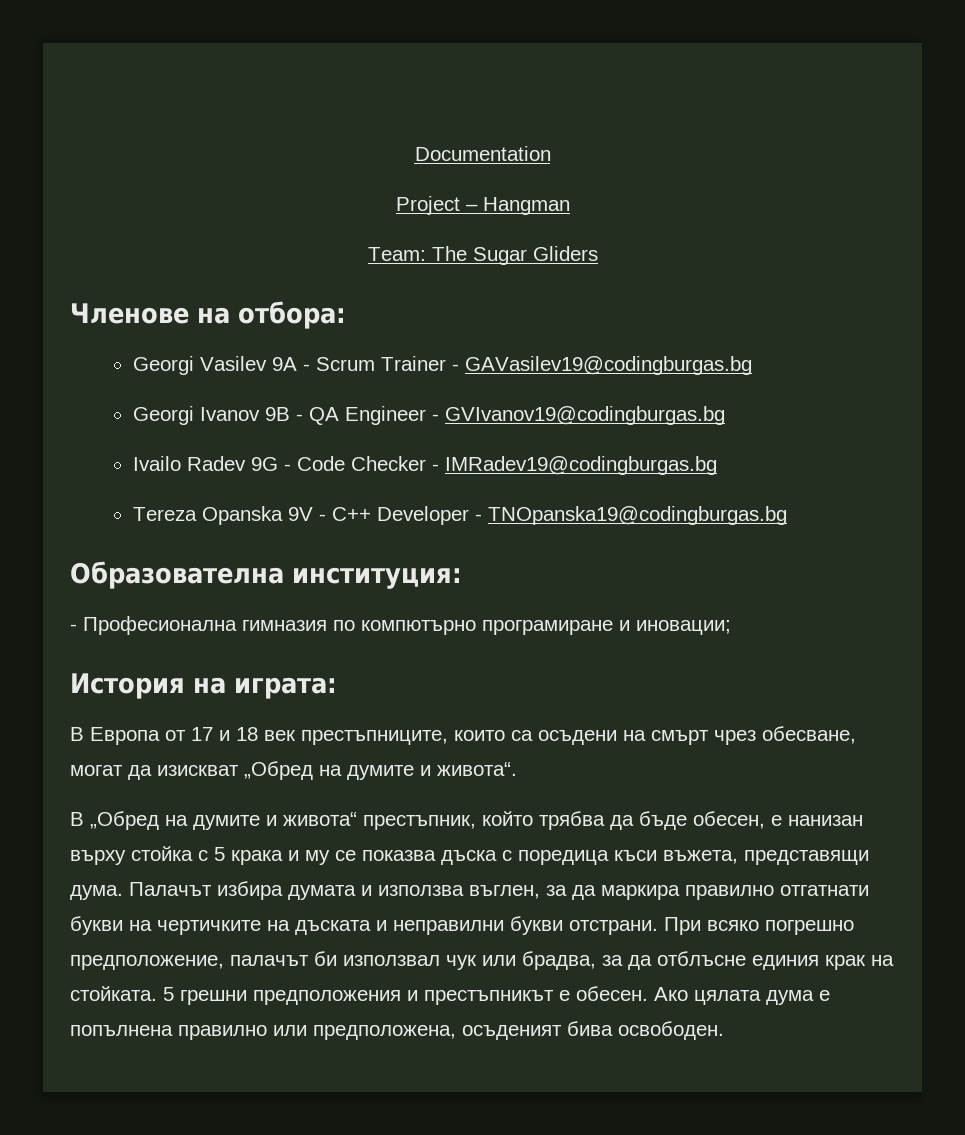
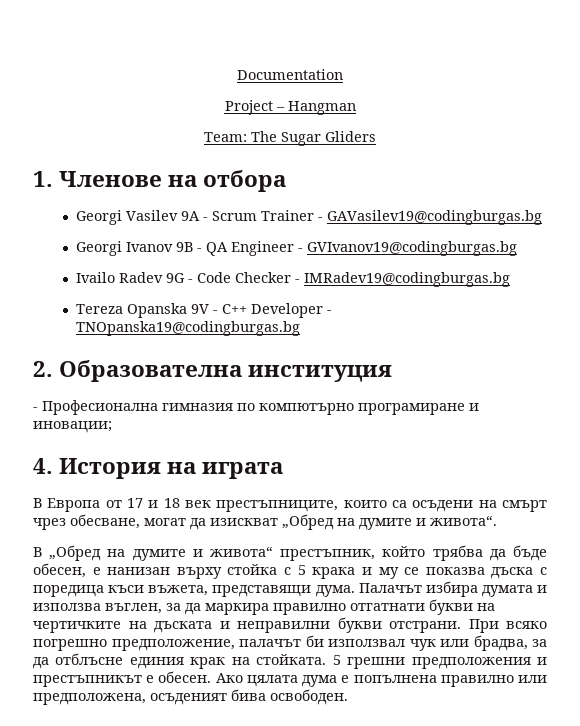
(598, 253) none -> [33,171,53,187] 1.
[238,301,346,329] отбора: -> [203,170,287,192] отбора
[70,561,462,589] Образователна институция: -> [33,360,393,382] 2. Образователна институция
(731, 627) none -> [33,458,53,474] 4.
[234,677,337,699] играта: -> [202,462,284,479] играта

